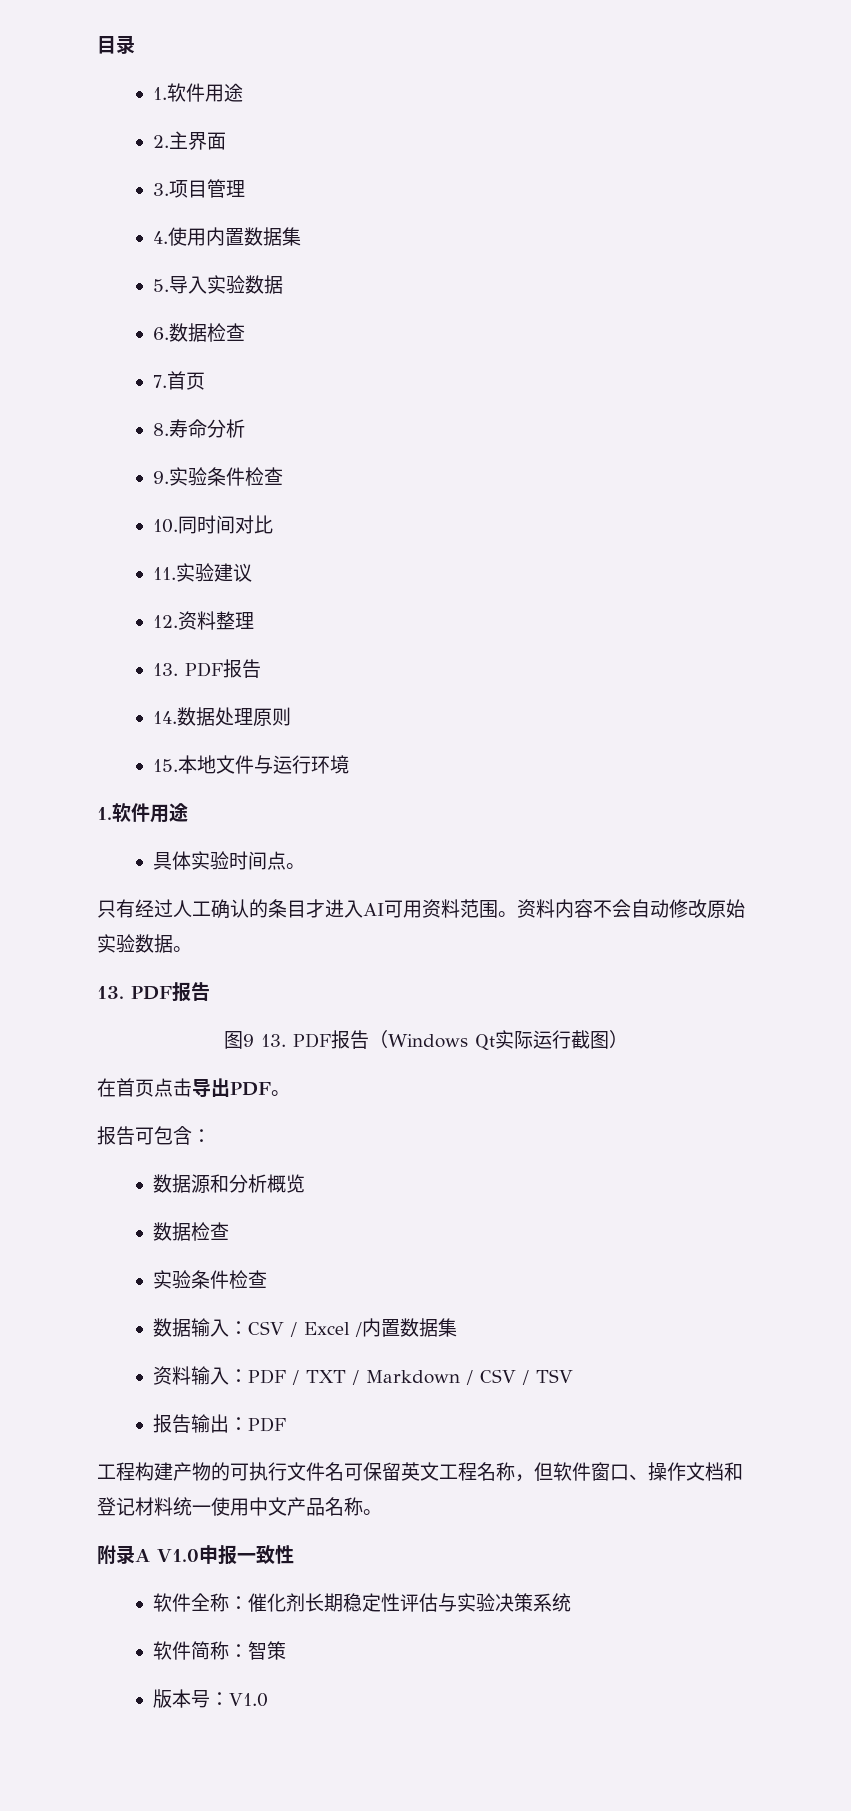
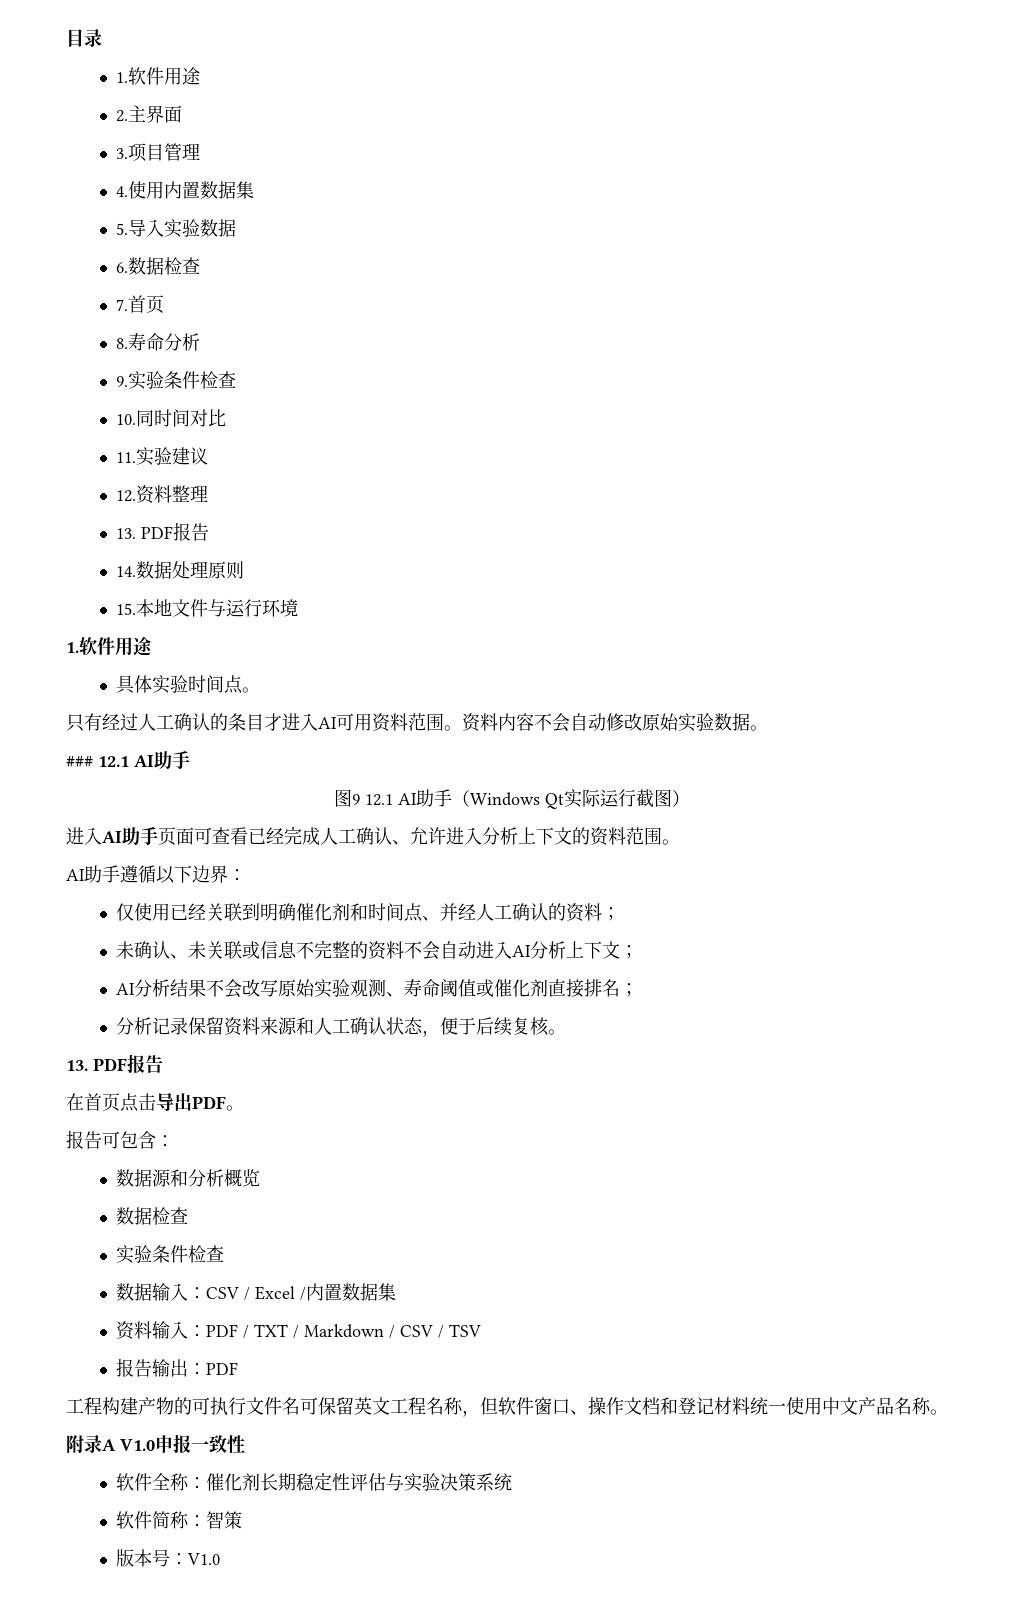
[97,982,210,1002] 13. PDF报告 -> [66,751,190,769] ### 12.1 AI助手
[260,1030,369,1049] 13. PDF报告 -> [364,789,452,807] 12.1 AI助手
(628, 1039) none -> [66,826,680,846] [66,865,246,884] [115,903,620,922] [115,940,638,960] [115,979,638,998] [115,1017,566,1037] [66,1054,163,1074] // 进入AI助手页面可查看已经完成人工确认、允许进入分析上下文的资料范围。 // AI助手遵循以下边界： // 仅使用已经关联到明确催化剂和时间点、并经人工确认的资料； // 未确认、未关联或信息不完整的资料不会自动进入AI分析上下文； // AI分析结果不会改写原始实验观测、寿命阈值或催化剂直接排名； // 分析记录保留资料来源和人工确认状态，便于后续复核。 // 13. PDF报告

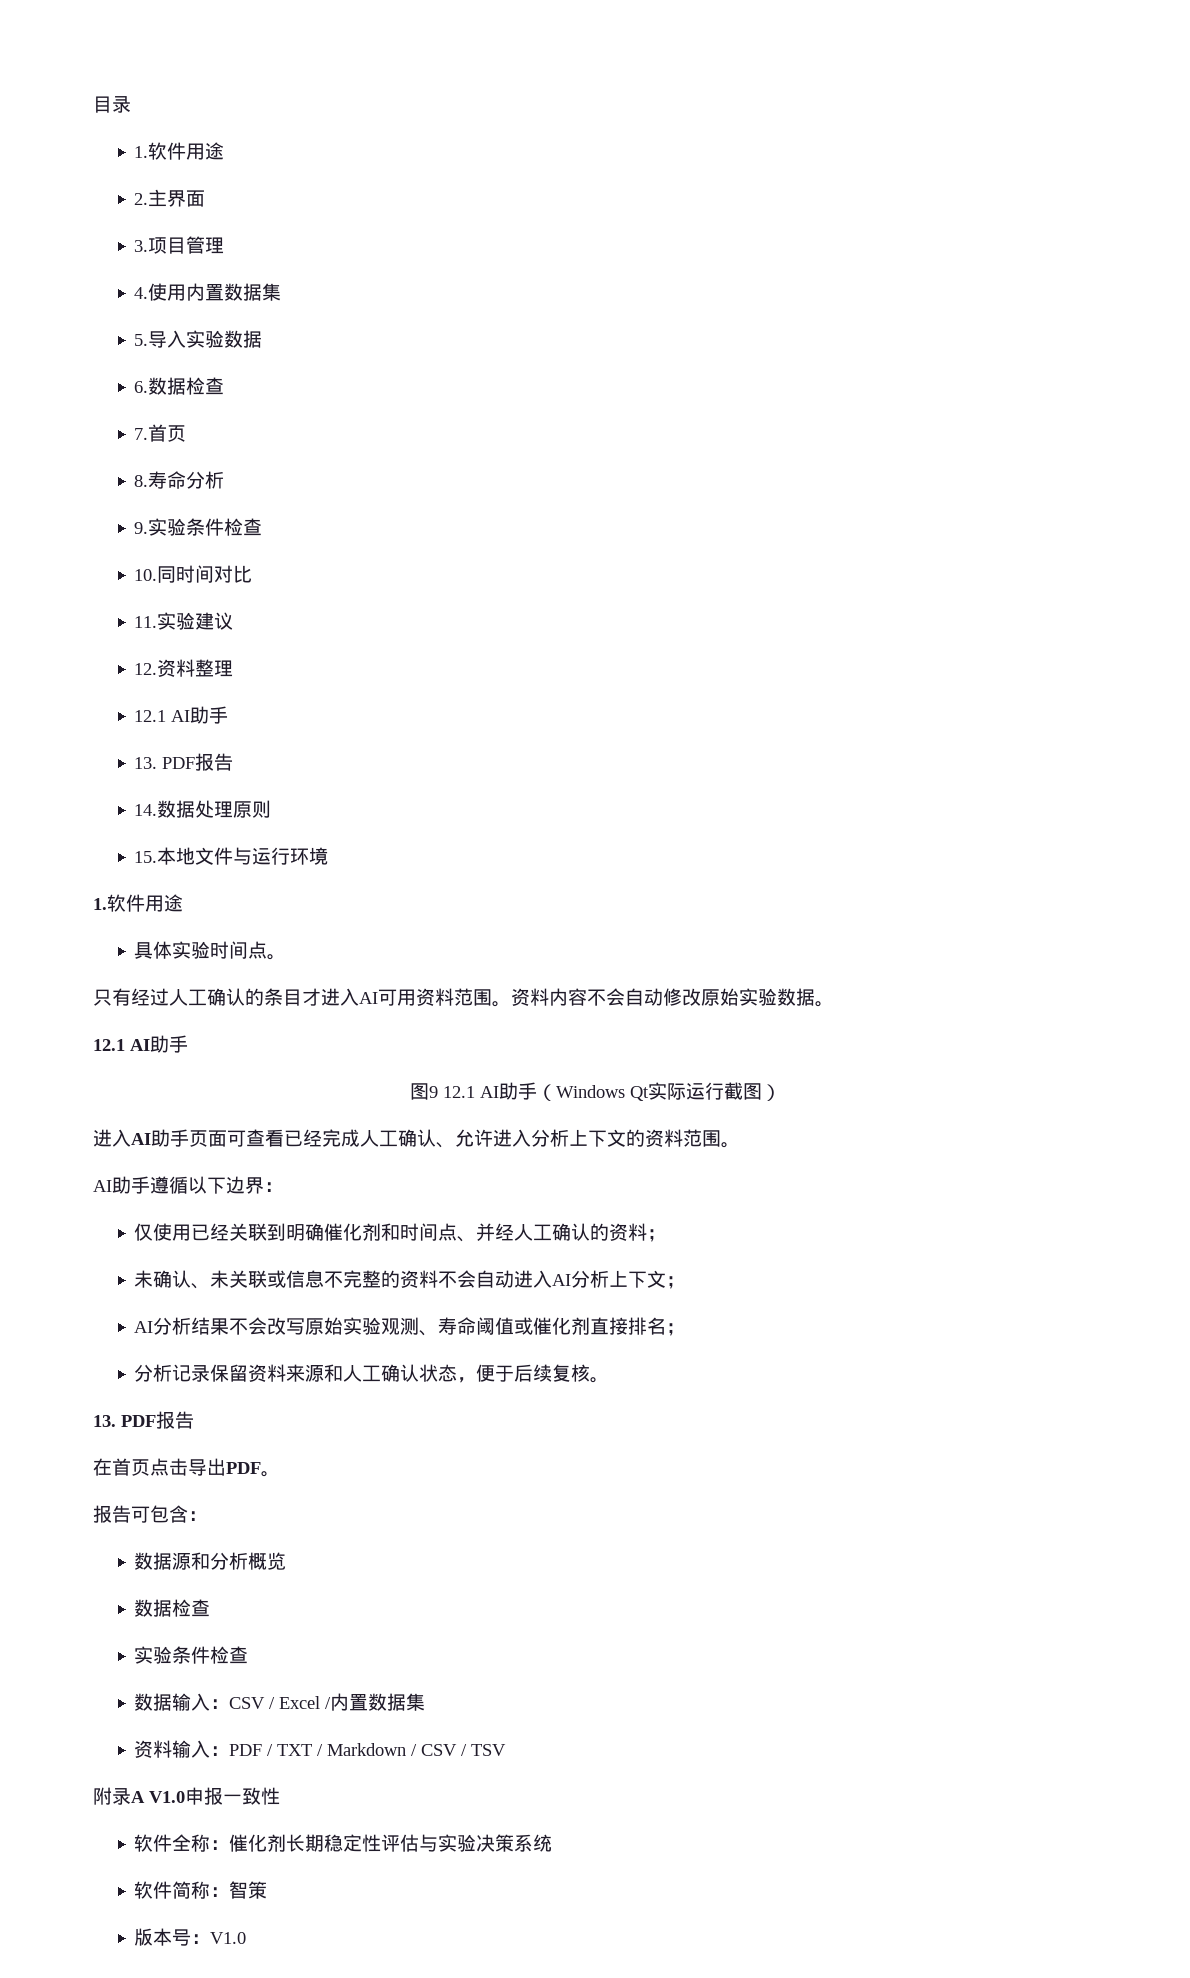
(208, 493) none -> [134,706,229,724] // 12.1 AI助手
[66,756,93,767] ### -> (834, 1004) none
[115,1358,238,1377] [66,1397,948,1417] // 报告输出：PDF // 工程构建产物的可执行文件名可保留英文工程名称，但软件窗口、操作文档和登记材料统一使用中文产品名称。 -> (507, 1750) none

